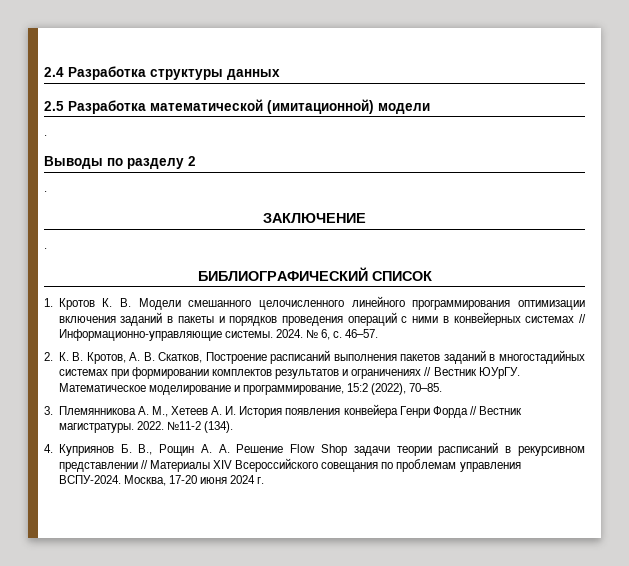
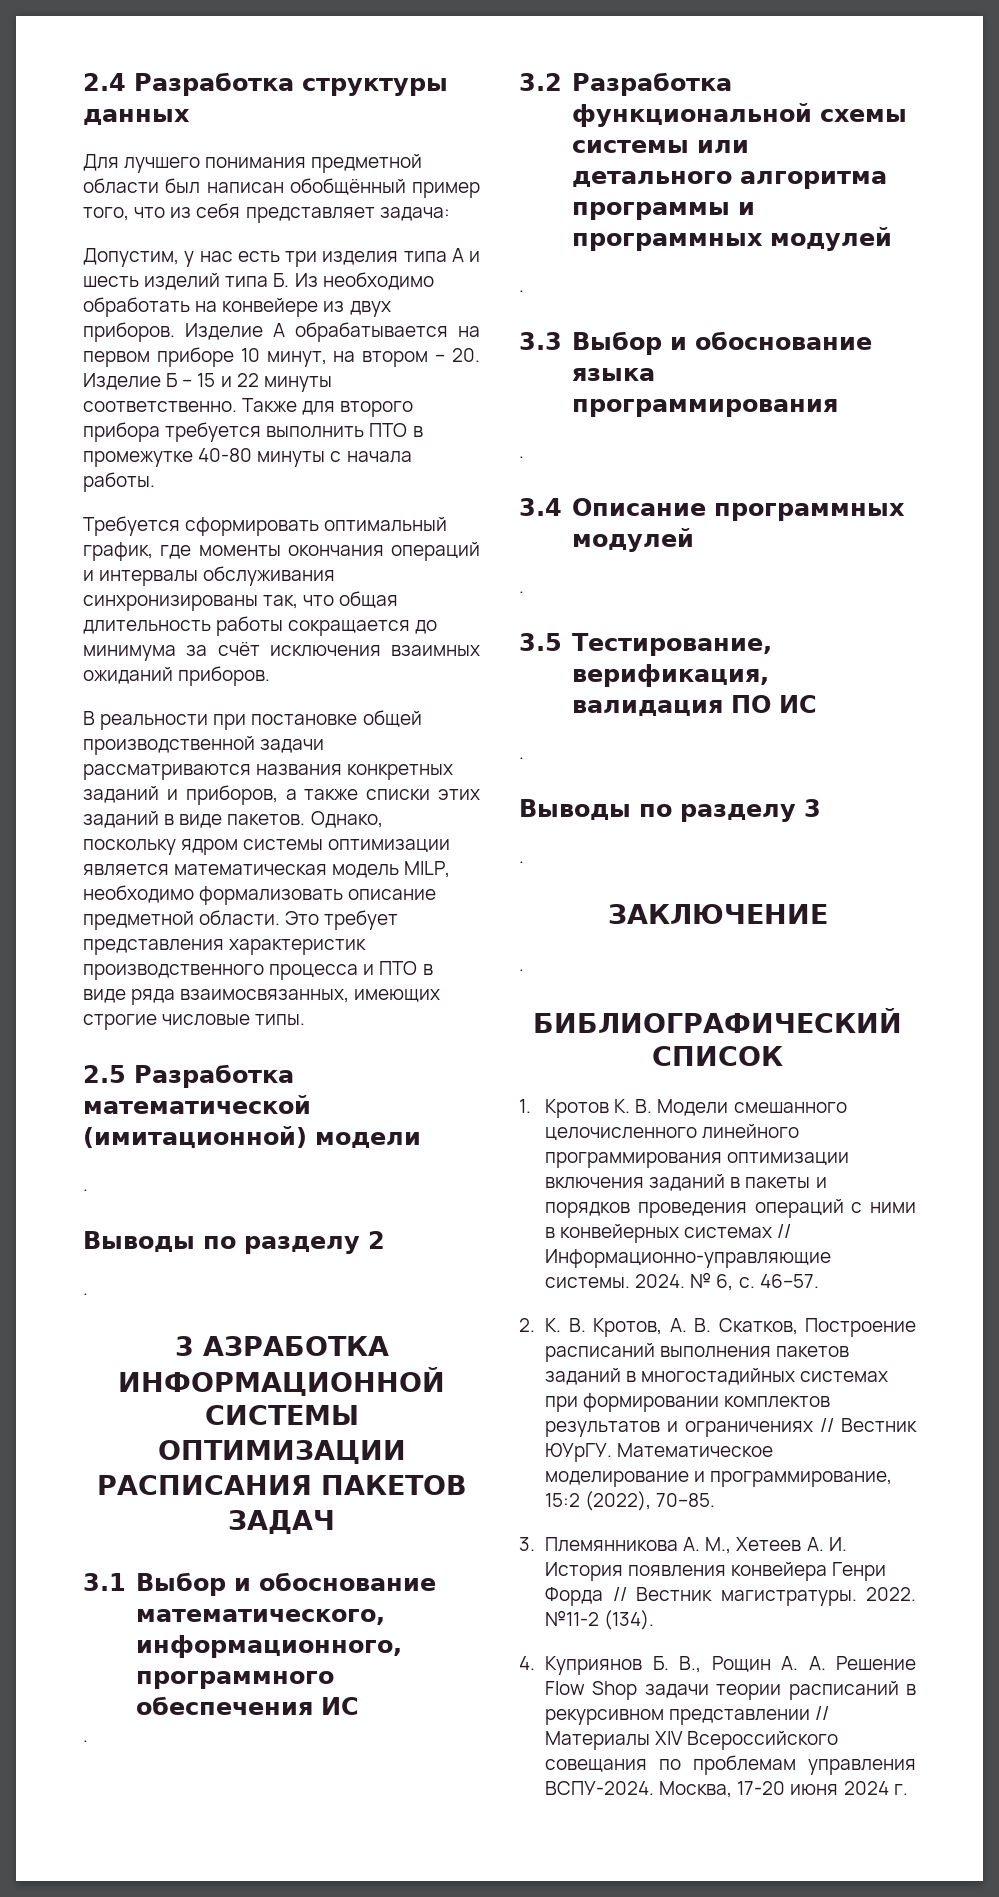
(280, 74) none -> [83,154,423,173] [83,178,480,198] [83,203,450,223] [83,248,480,267] [83,272,434,290] [83,297,391,317] [83,322,480,342] [83,347,481,367] [83,373,332,392] [83,398,414,417] [83,422,423,442] [83,448,412,467] [83,472,155,492] [83,516,448,536] [83,542,480,561] [83,566,336,586] [83,591,399,611] [83,616,438,636] [83,642,480,661] [83,666,271,686] [83,710,422,730] [83,736,325,755] [83,764,454,780] [83,785,480,805] [83,811,383,828] [83,839,451,855] [83,861,451,878] [83,885,437,905] [83,910,399,930] [83,939,367,955] [83,961,433,980] [83,989,441,1005] [83,1014,306,1030] // Для лучшего понимания предметной области был написан обобщённый пример того, что из себя представляет задача: // Допустим, у нас есть три изделия типа А и шесть изделий типа Б. Из необходимо обработать на конвейере из двух приборов. Изделие А обрабатывается на первом приборе 10 минут, на втором – 20. Изделие Б – 15 и 22 минуты соответственно. Также для второго прибора требуется выполнить ПТО в промежутке 40-80 минуты с начала работы. // Требуется сформировать оптимальный график, где моменты окончания операций и интервалы обслуживания синхронизированы так, что общая длительность работы сокращается до минимума за счёт исключения взаимных ожиданий приборов. // В реальности при постановке общей производственной задачи рассматриваются названия конкретных заданий и приборов, а также списки этих заданий в виде пакетов. Однако, поскольку ядром системы оптимизации является математическая модель MILP, необходимо формализовать описание предметной области. Это требует представления характеристик производственного процесса и ПТО в виде ряда взаимосвязанных, имеющих строгие числовые типы.
(47, 191) none -> [174,1336,389,1356] [118,1367,445,1396] [204,1405,359,1425] [157,1440,406,1464] [96,1475,467,1495] [228,1510,335,1534] [83,1572,436,1596] [135,1609,385,1625] [135,1635,402,1658] [135,1671,334,1689] [135,1696,359,1715] [83,1740,88,1742] [519,72,732,96] [571,103,907,127] [571,140,749,153] [571,171,887,189] [571,202,755,220] [571,227,892,251] [519,290,524,292] [519,331,872,355] [571,368,655,381] [571,399,838,417] [519,456,524,458] [519,498,905,521] [571,528,694,552] [519,591,524,593] [519,633,772,656] [571,664,769,687] [571,695,817,716] [519,757,524,759] [519,799,821,822] [519,861,524,863] // 3 АЗРАБОТКА ИНФОРМАЦИОННОЙ СИСТЕМЫ ОПТИМИЗАЦИИ РАСПИСАНИЯ ПАКЕТОВ ЗАДАЧ // 3.1 Выбор и обоснование математического, информационного, программного обеспечения ИС // . // 3.2 Разработка функциональной схемы системы или детального алгоритма программы и программных модулей // . // 3.3 Выбор и обоснование языка программирования // . // 3.4 Описание программных модулей // . // 3.5 Тестирование, верификация, валидация ПО ИС // . // Выводы по разделу 3 // .

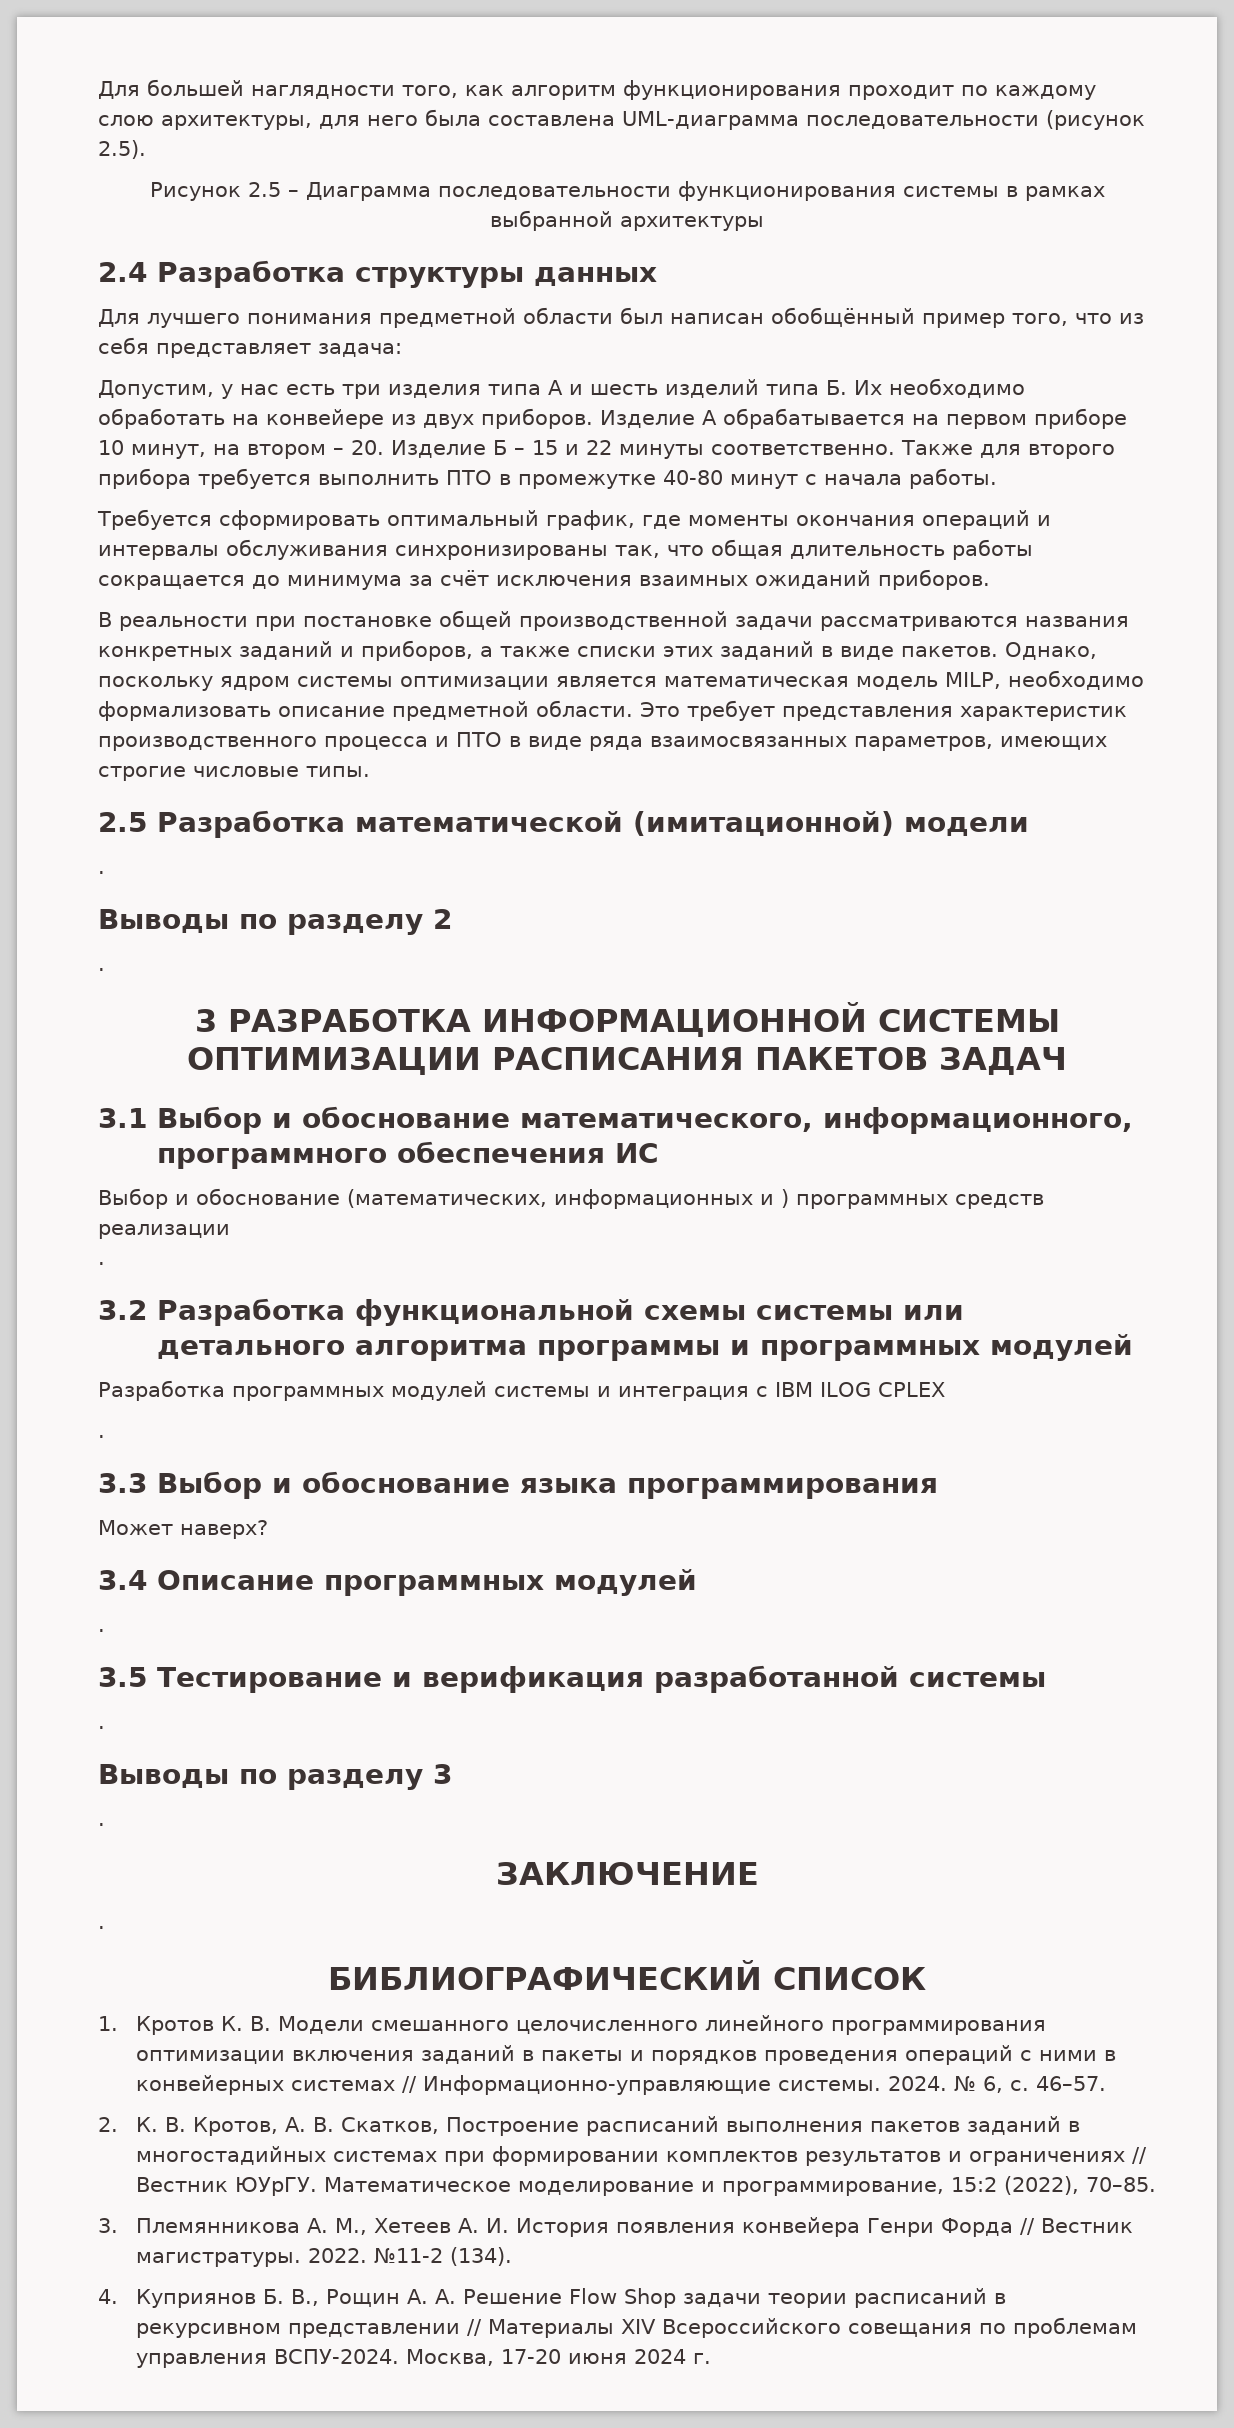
(83, 82) none -> [98,79,1096,100] [98,109,1145,130] [98,140,146,159] [149,181,1105,201] [490,210,764,231] Для большей наглядности того, как алгоритм функционирования проходит по каждому слою архитектуры, для него была составлена UML-диаграмма последовательности (рисунок 2.5). // Рисунок 2.5 – Диаграмма последовательности функционирования системы в рамках выбранной архитектуры //
[294,273,318,287] Из -> [854,380,882,395] Их
[257,451,326,467] минуты -> [730,474,798,489] минут
[180,989,350,1003] взаимосвязанных, -> [650,736,993,751] взаимосвязанных параметров,
[202,1336,389,1356] АЗРАБОТКА -> [227,1009,471,1032] РАЗРАБОТКА
(359, 1706) none -> [98,1188,1044,1209] [98,1224,230,1239] // Выбор и обоснование (математических, информационных и ) программных средств реализации
(892, 239) none -> [98,1380,945,1401] // Разработка программных модулей системы и интеграция с IBM ILOG CPLEX
[519,456,524,458] . -> [98,1520,268,1539] Может наверх?
[571,633,772,656] [571,664,769,687] [571,695,817,716] Тестирование, верификация, валидация ПО ИС -> [157,1665,1047,1693] Тестирование и верификация разработанной системы

